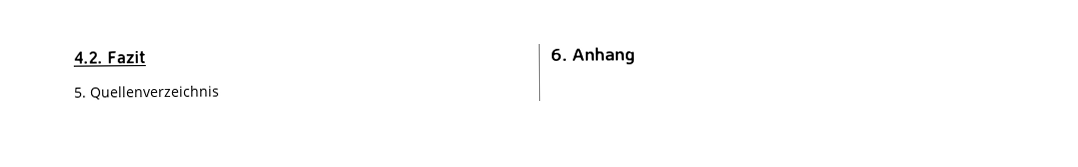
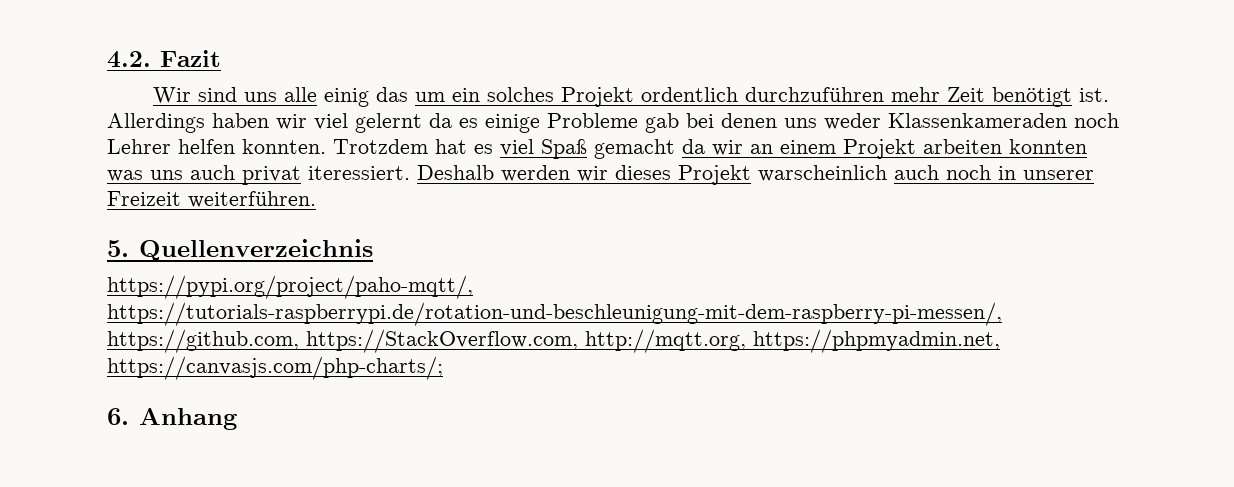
[74,85,220,100] 5. Quellenverzeichnis -> [152,87,1109,107] [107,113,1119,133] [107,139,1087,159] [107,165,1094,185] [107,191,316,208] [107,239,373,262] [107,275,473,299] [107,302,1002,326] [107,329,1000,353] [107,356,443,380] Wir sind uns alle einig das um ein solches Projekt ordentlich durchzuführen mehr Zeit benötigt ist. Allerdings haben wir viel gelernt da es einige Probleme gab bei denen uns weder Klassenkameraden noch Lehrer helfen konnten. Trotzdem hat es viel Spaß gemacht da wir an einem Projekt arbeiten konnten was uns auch privat iteressiert. Deshalb werden wir dieses Projekt warscheinlich auch noch in unserer Freizeit weiterführen. // 5. Quellenverzeichnis // https://pypi.org/project/paho-mqtt/, https://tutorials-raspberrypi.de/rotation-und-beschleunigung-mit-dem-raspberry-pi-messen/, https://github.com, https://StackOverflow.com, http://mqtt.org, https://phpmyadmin.net, https://canvasjs.com/php-charts/;

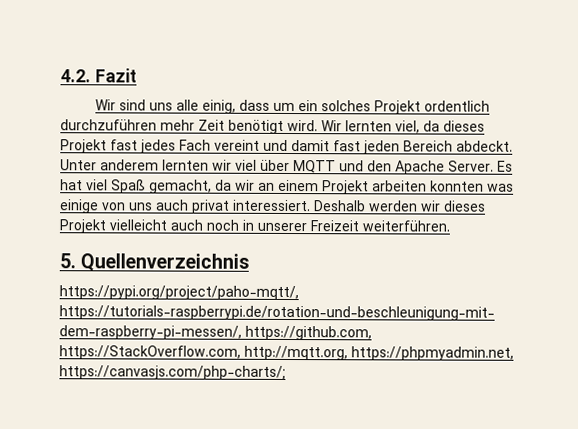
[323,87,408,107] einig das -> [202,99,271,114] einig, dass
[1078,88,1109,102] [107,113,1119,133] [107,139,493,154] ist. Allerdings haben wir viel gelernt da es einige Probleme gab bei denen uns weder Klassenkameraden noch Lehrer helfen konnten. Trotzdem hat es -> [287,119,485,134] [60,139,513,155] [60,159,513,175] [60,179,83,191] wird. Wir lernten viel, da dieses Projekt fast jedes Fach vereint und damit fast jeden Bereich abdeckt. Unter anderem lernten wir viel über MQTT und den Apache Server. Es hat
[594,139,675,159] gemacht -> [149,179,212,194] gemacht,
(143, 176) none -> [60,199,126,214] einige von
[308,166,410,180] iteressiert. -> [233,199,311,212] interessiert.
[758,165,887,182] warscheinlich -> [109,219,167,231] vielleicht
[107,408,237,430] // 6. Anhang -> (286, 372) none

